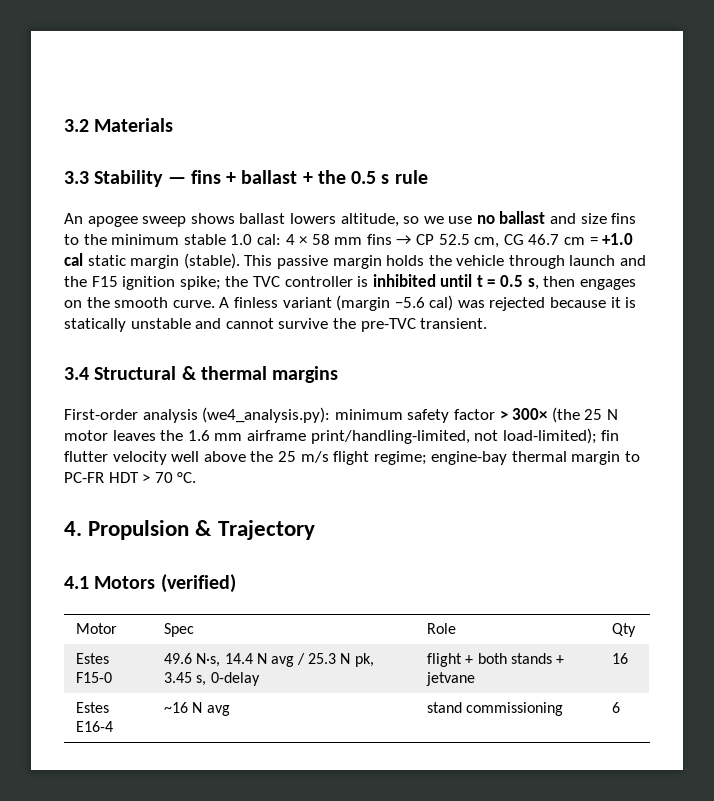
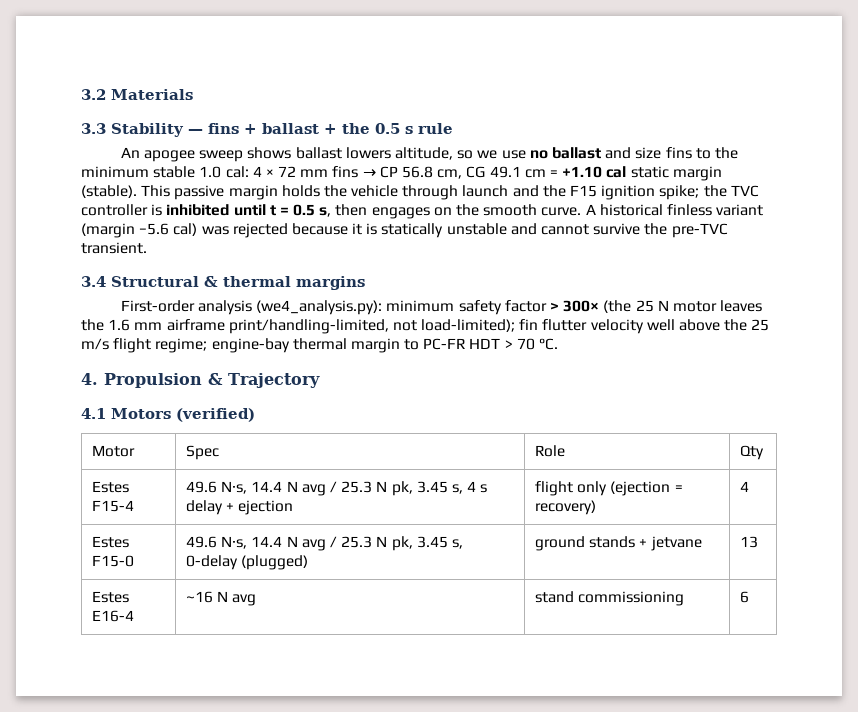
[311,234,330,245] 58 -> [278,166,297,177] 72
[438,234,470,245] 52.5 -> [402,166,434,178] 56.8
[528,234,560,245] 46.7 -> [489,166,521,178] 49.1
[602,233,634,245] +1.0 -> [562,166,603,178] +1.10
(230, 302) none -> [599,204,663,216] historical
(637, 630) none -> [92,481,130,493] [92,500,135,512] [186,481,488,496] [186,500,294,515] [535,481,683,496] [535,500,597,515] [740,481,750,492] // Estes F15-4 | 49.6 N·s, 14.4 N avg / 25.3 N pk, 3.45 s, 4 s delay + ejection | flight only (ejection = recovery) | 4
[427,653,507,667] | flight + both -> [241,555,309,570] [535,536,586,551] (plugged) | ground
[612,653,629,664] 16 -> [740,536,759,548] 13

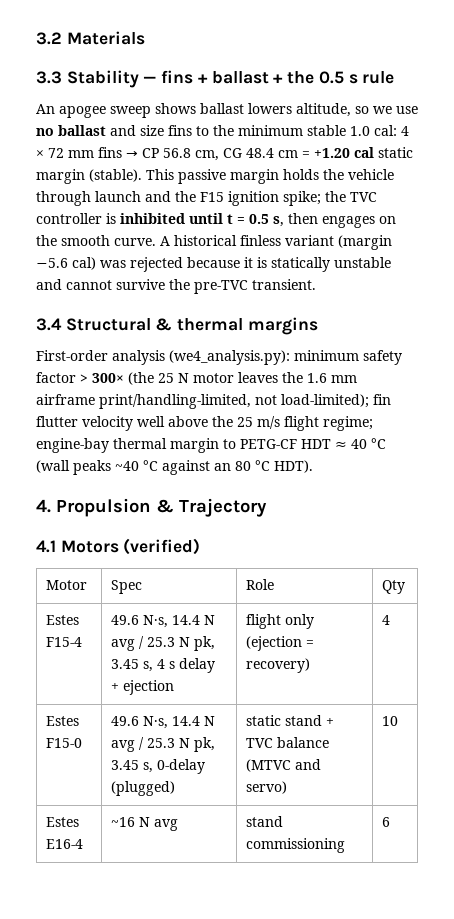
[489,166,521,178] 49.1 -> [246,148,274,158] 48.4
[562,166,603,178] +1.10 -> [314,148,350,158] +1.20
[423,338,559,350] PC-FR HDT > 70 °C. -> [240,438,386,449] [36,460,313,475] PETG-CF HDT ≈ 40 °C (wall peaks ~40 °C against an 80 °C HDT).
[535,536,702,551] [740,536,759,548] ground stands + jetvane | 13 -> [246,715,335,726] [246,737,330,748] [246,759,322,772] [246,781,288,794] [382,716,399,726] static stand + TVC balance (MTVC and servo) | 10

